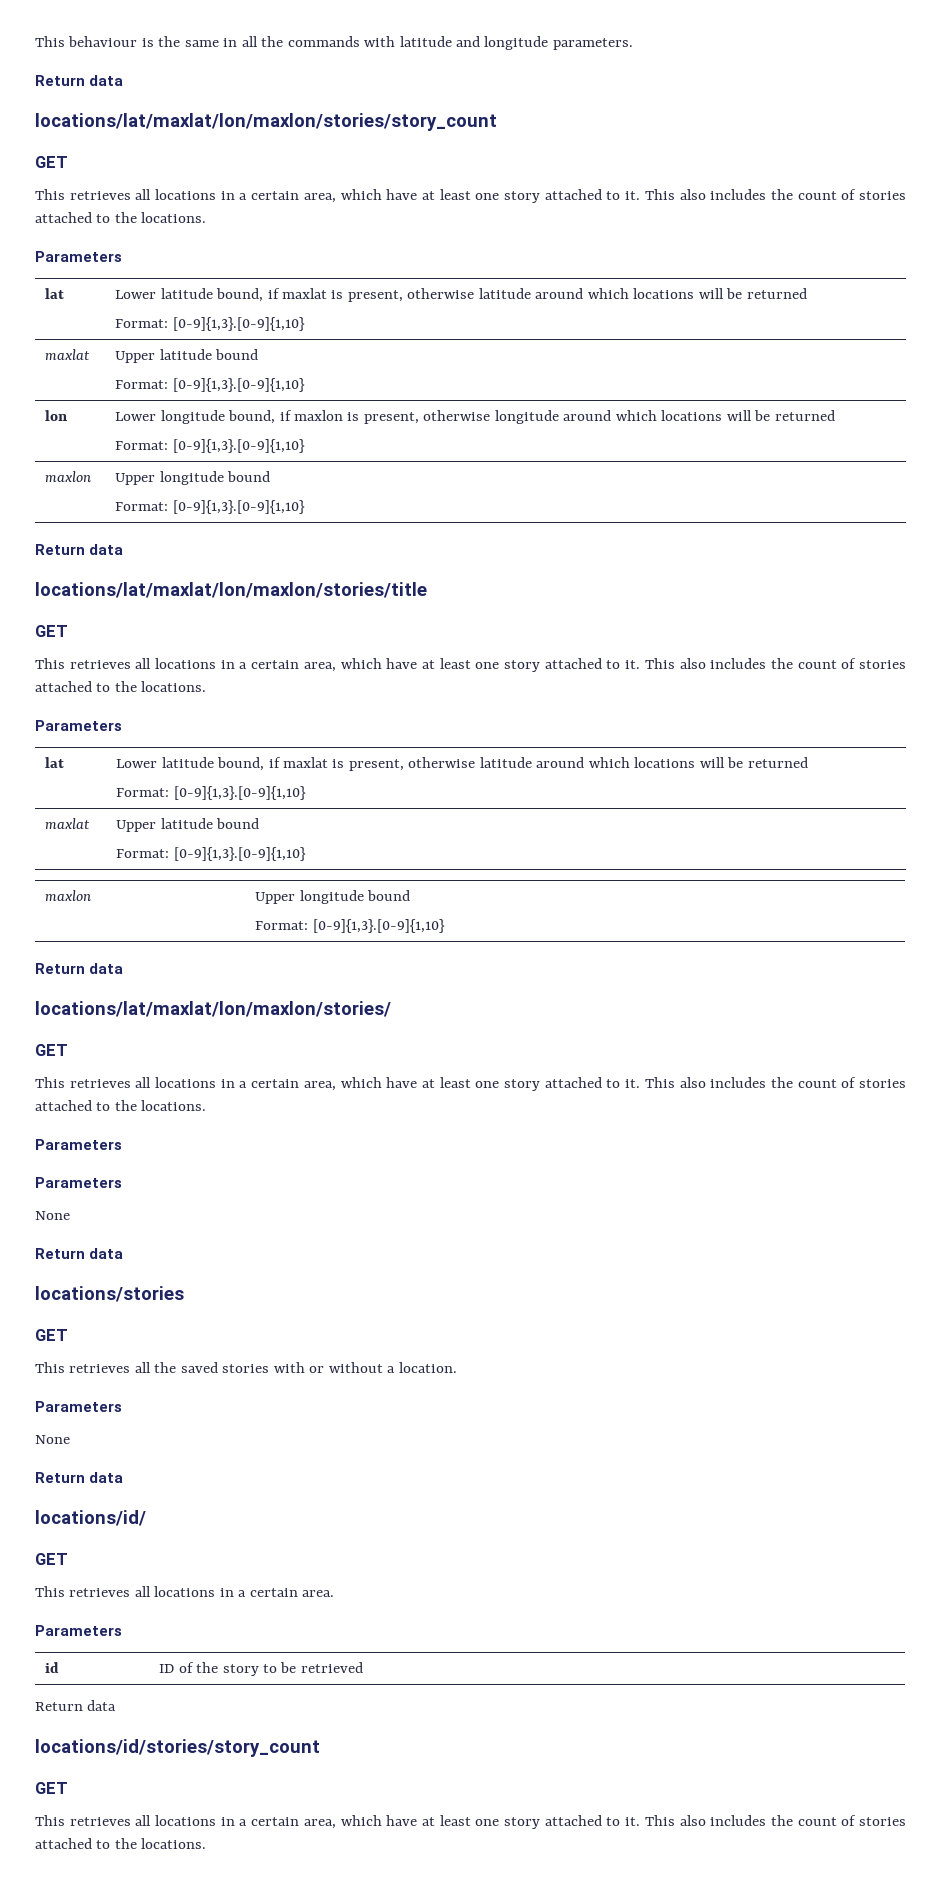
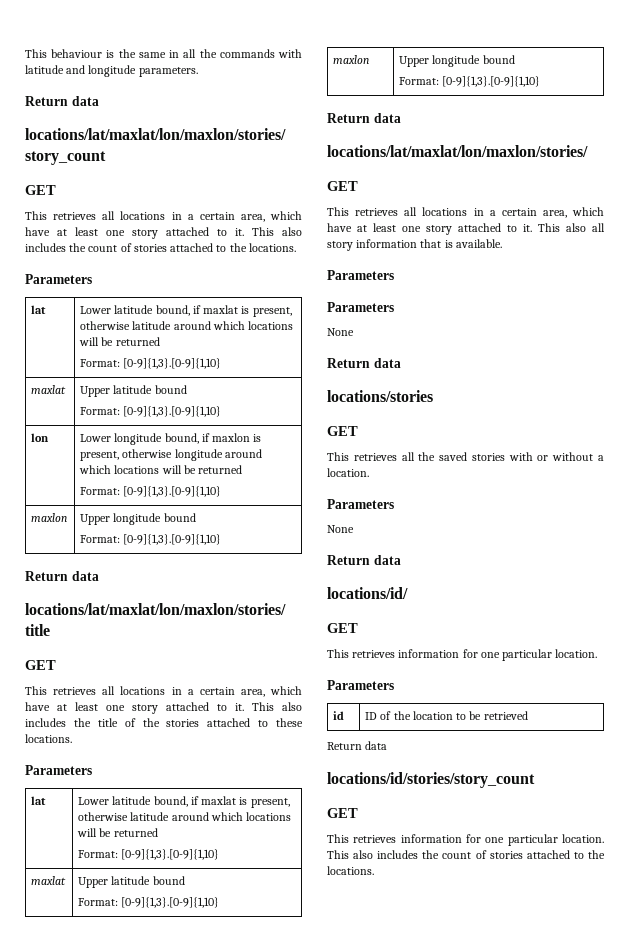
[797,658,906,669] [35,681,137,692] count of stories attached to the -> [97,718,303,727] title of the stories attached to these
[710,1077,906,1088] [35,1100,207,1111] includes the count of stories attached to the locations. -> [592,223,605,232] [327,239,502,251] all story information that is available.
[134,1586,335,1597] all locations in a certain area. -> [398,649,598,661] information for one particular location.
[222,1664,259,1676] story -> [412,711,453,720] location
[135,1815,641,1829] all locations in a certain area, which have at least one story attached to it. -> [400,834,604,846] information for one particular location.

